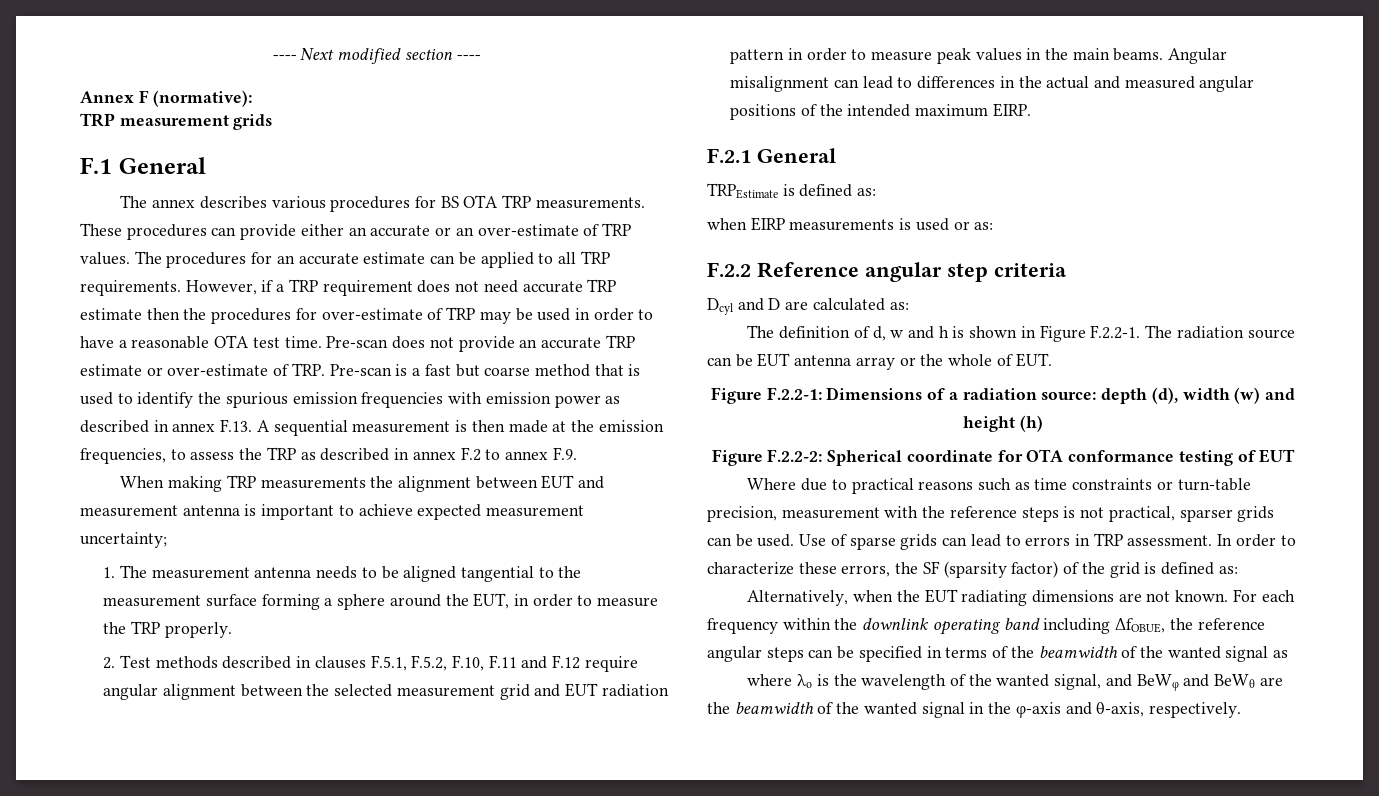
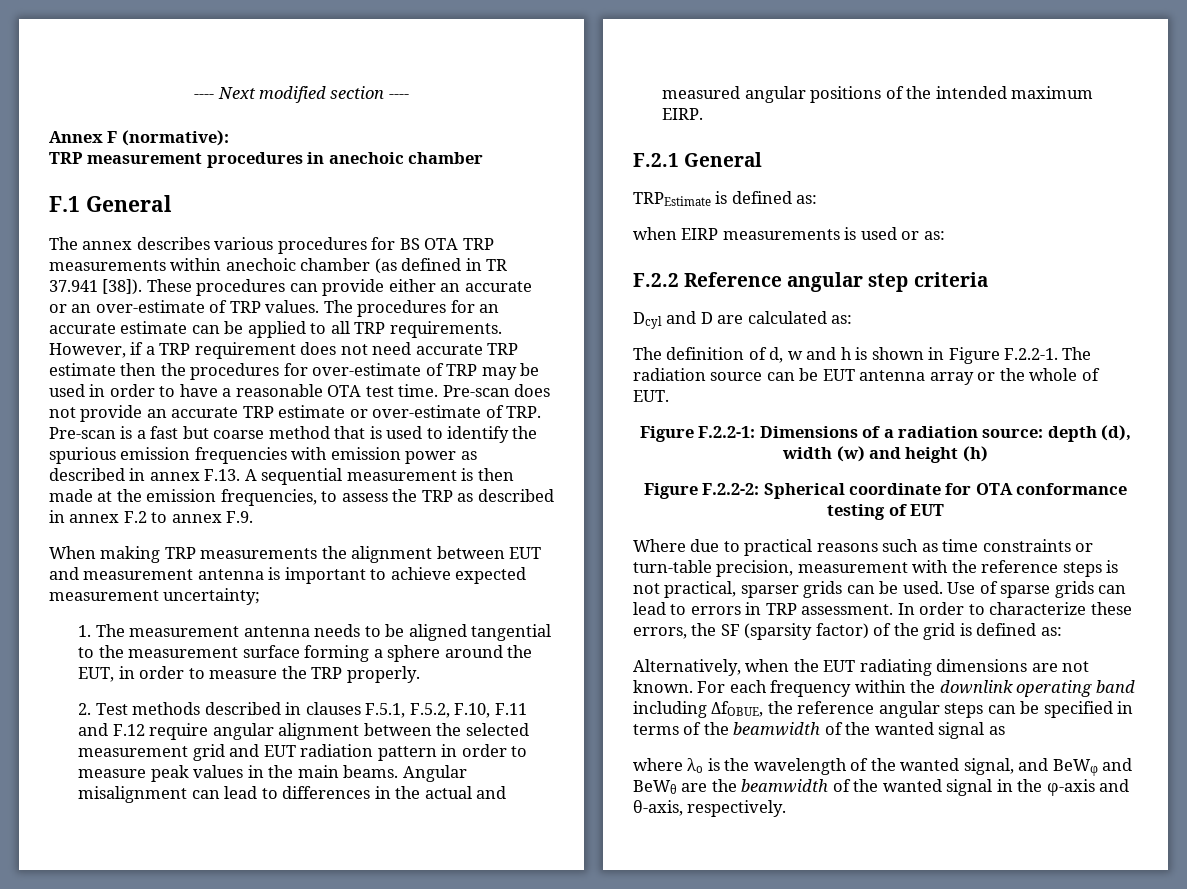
[233,114,273,130] grids -> [206,152,484,168] procedures in anechoic chamber
[535,197,645,209] measurements. -> [49,258,508,274] [49,279,143,295] measurements within anechoic chamber (as defined in TR 37.941 [38]).

